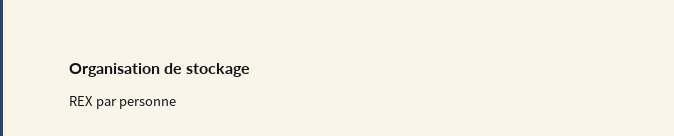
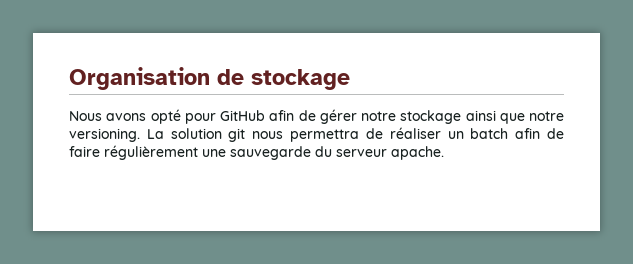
[69,96,177,109] REX par personne -> [69,109,564,124] [69,127,564,142] [69,145,444,160] Nous avons opté pour GitHub afin de gérer notre stockage ainsi que notre versioning. La solution git nous permettra de réaliser un batch afin de faire régulièrement une sauvegarde du serveur apache.

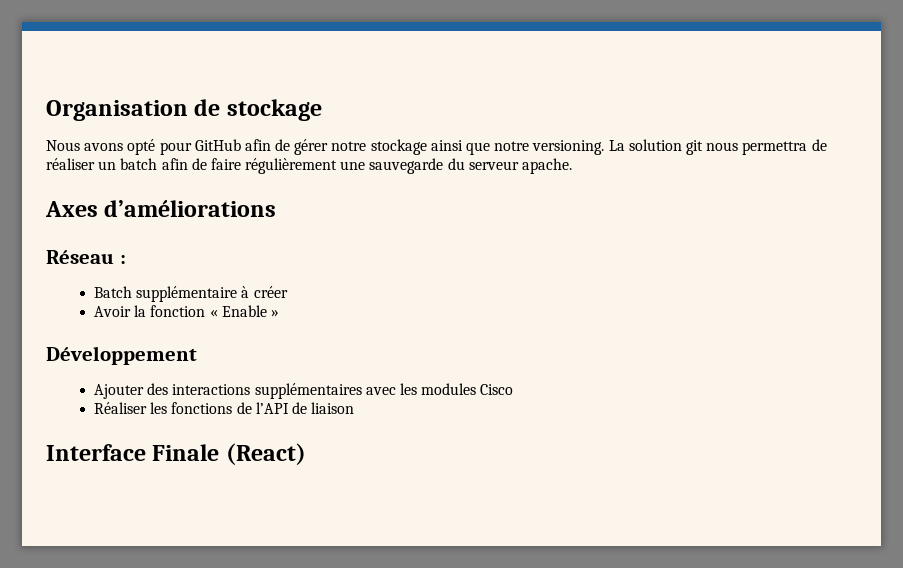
(444, 153) none -> [45,200,277,217] [46,250,126,264] [94,286,288,302] [94,305,279,317] [46,346,197,365] [94,383,514,399] [94,402,355,414] [46,443,306,465] // Axes d’améliorations // Réseau : // Batch supplémentaire à créer // Avoir la fonction « Enable » // Développement // Ajouter des interactions supplémentaires avec les modules Cisco // Réaliser les fonctions de l’API de liaison // Interface Finale (React)

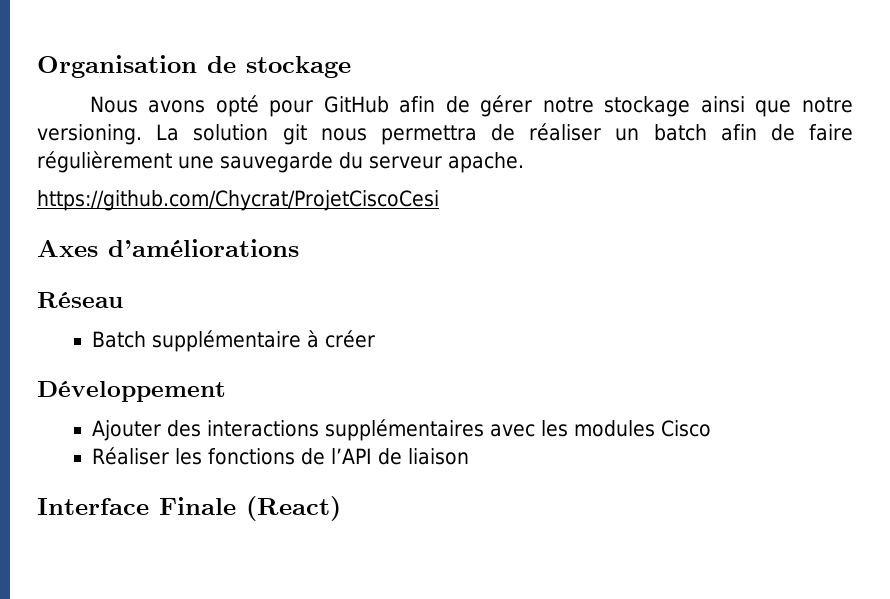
(573, 166) none -> [37,190,439,211] // https://github.com/Chycrat/ProjetCiscoCesi
[119,255,126,264] : -> (123, 300) none
[94,305,279,317] // Avoir la fonction « Enable » -> (376, 339) none

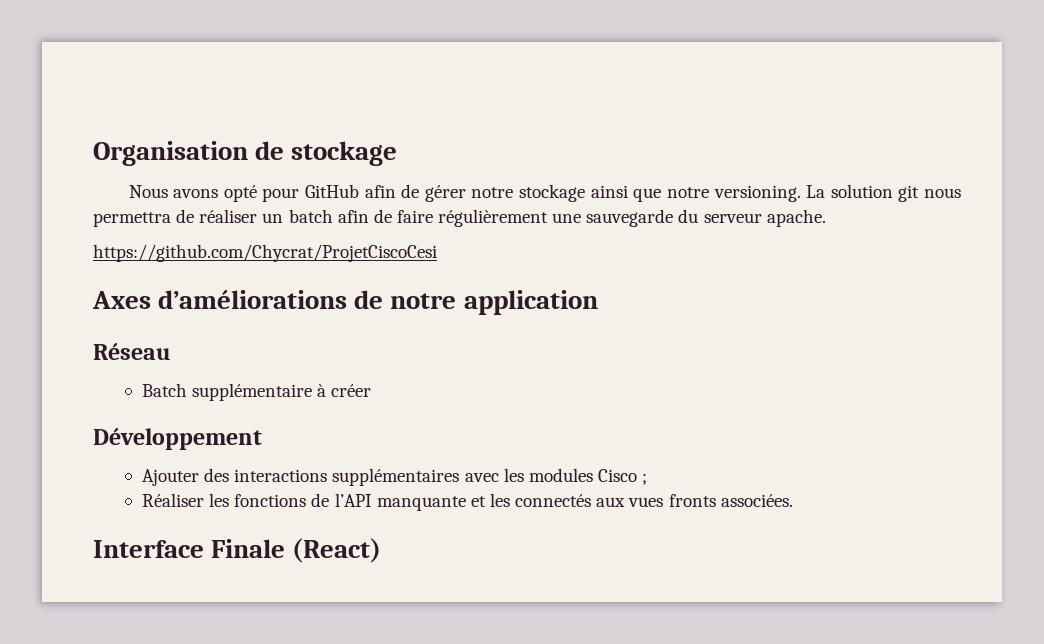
(299, 248) none -> [354,290,598,315] de notre application
(712, 428) none -> [642,473,648,485] ;
[378,448,470,465] de liaison -> [376,493,793,511] manquante et les connectés aux vues fronts associées.

